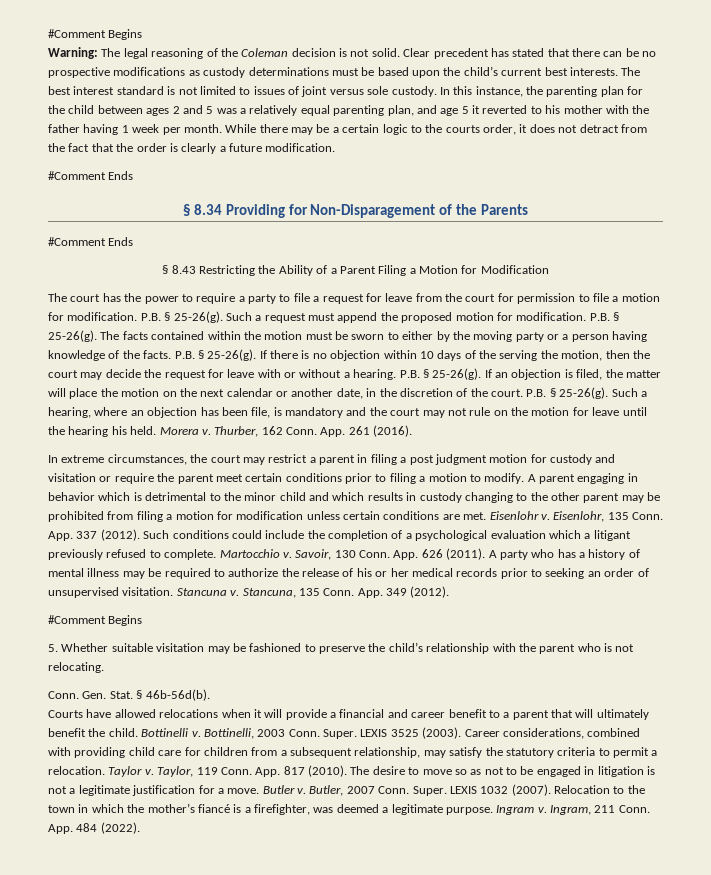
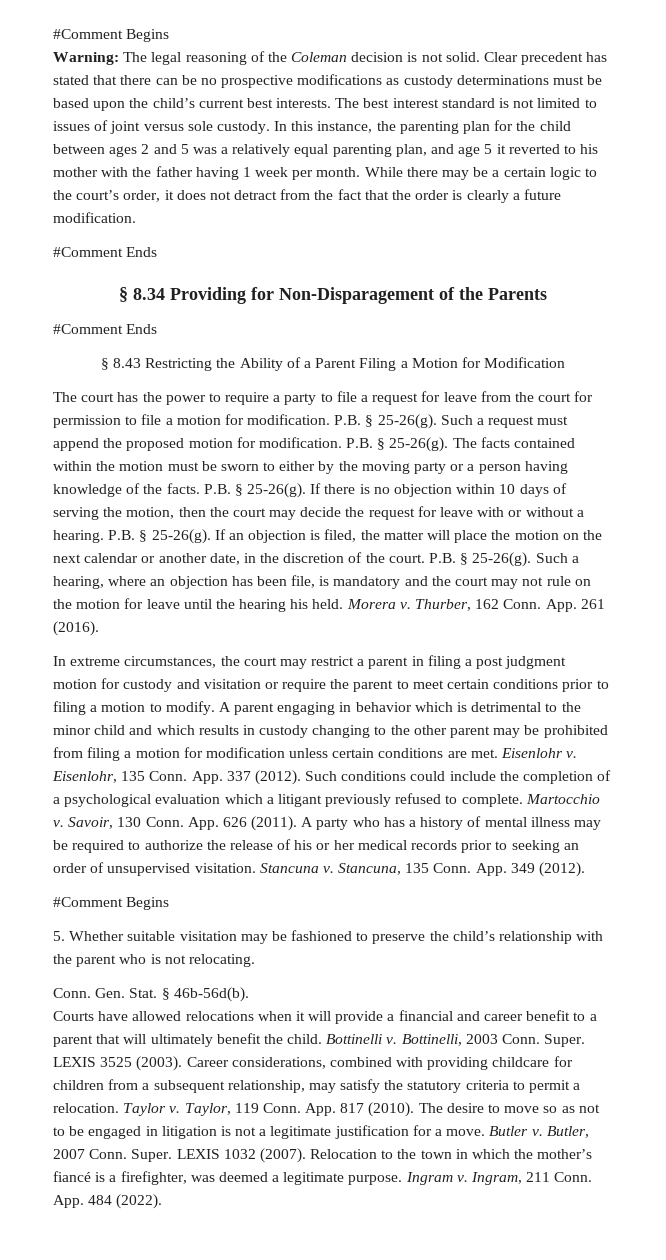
[445,125,480,133] courts -> [76,190,120,200] court’s
[479,350,496,359] the -> (567, 488) none
(214, 479) none -> [396,680,409,689] to
[128,747,182,756] child care -> [492,1057,550,1067] childcare

